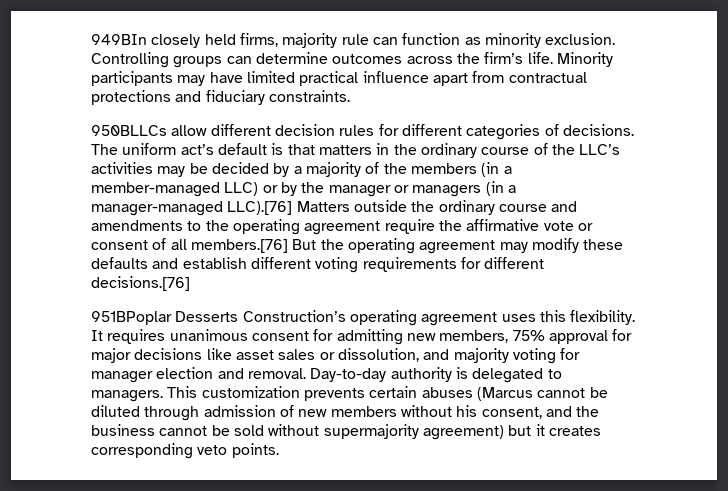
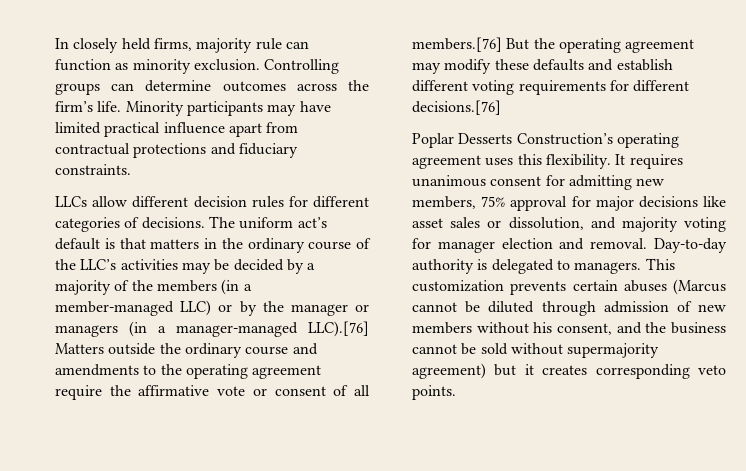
[91,34,147,45] 949BIn -> [55,38,69,49] In
[91,125,167,136] 950BLLCs -> [55,196,87,207] LLCs
[91,311,172,325] 951BPoplar -> [412,133,454,148] Poplar

